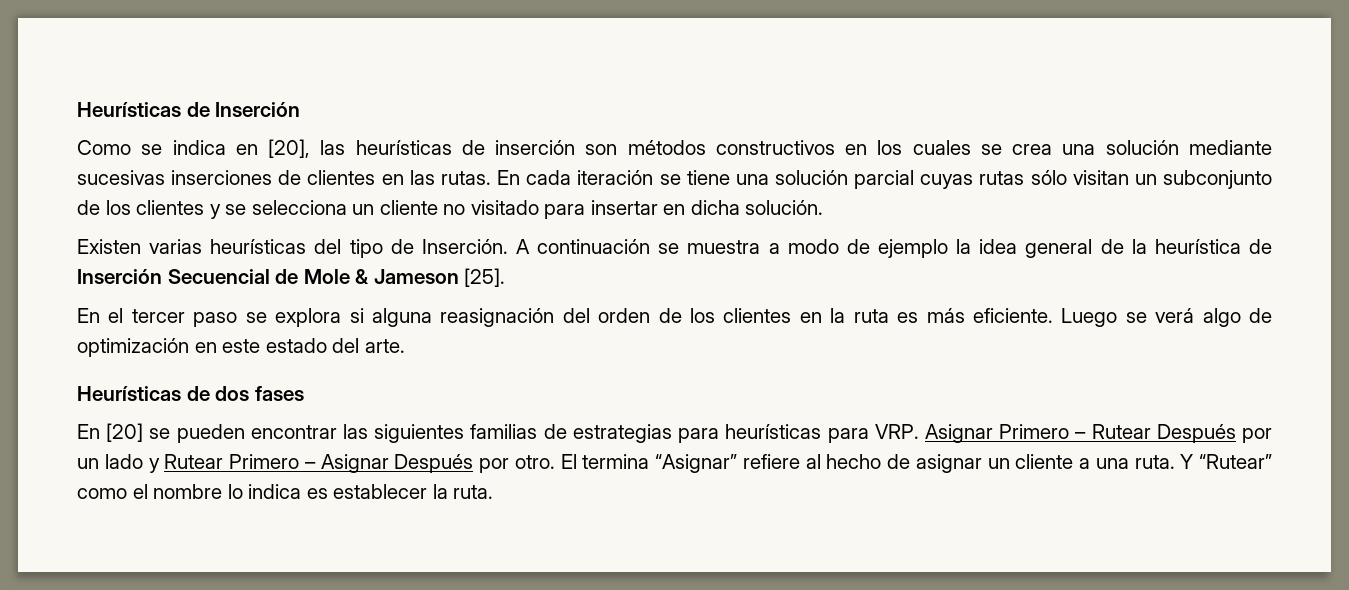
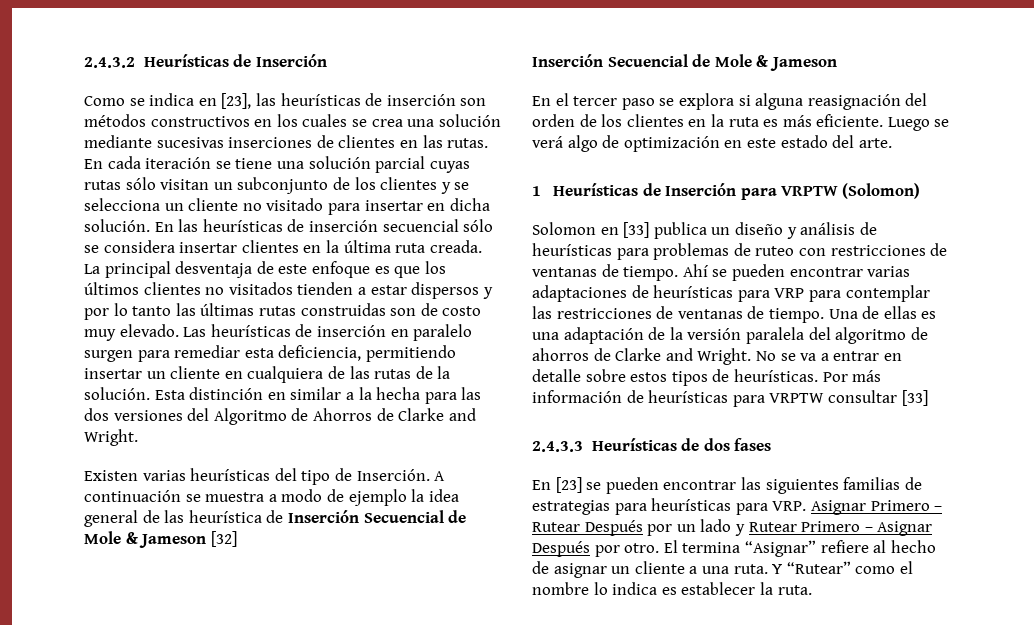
(77, 109) none -> [84,57,135,68] 2.4.3.2
[268,139,311,158] [20], -> [221,93,252,109] [23],
(824, 207) none -> [154,219,494,232] [84,240,482,253] [84,261,446,278] [84,282,493,299] [84,303,482,320] [84,324,473,341] [84,345,456,362] [84,366,451,383] [84,387,482,404] [84,408,476,425] [84,429,138,446] En las heurísticas de inserción secuencial sólo se considera insertar clientes en la última ruta creada. La principal desventaja de este enfoque es que los últimos clientes no visitados tienden a estar dispersos y por lo tanto las últimas rutas construidas son de costo muy elevado. Las heurísticas de inserción en paralelo surgen para remediar esta deficiencia, permitiendo insertar un cliente en cualquiera de las rutas de la solución. Esta distinción en similar a la hecha para las dos versiones del Algoritmo de Ahorros de Clarke and Wright.
[1131,239,1147,254] la -> [164,510,185,523] las
[464,268,506,287] [25]. -> [210,531,237,547] [532,54,837,71] [32] // Inserción Secuencial de Mole & Jameson
(405, 346) none -> [532,183,920,200] [532,222,877,239] [532,243,948,260] [532,264,911,281] [532,285,930,302] [532,306,937,323] [532,327,928,344] [532,348,902,365] [532,369,882,386] [532,390,928,407] [532,441,583,452] 1 Heurísticas de Inserción para VRPTW (Solomon) // Solomon en [33] publica un diseño y análisis de heurísticas para problemas de ruteo con restricciones de ventanas de tiempo. Ahí se pueden encontrar varias adaptaciones de heurísticas para VRP para contemplar las restricciones de ventanas de tiempo. Una de ellas es una adaptación de la versión paralela del algoritmo de ahorros de Clarke and Wright. No se va a entrar en detalle sobre estos tipos de heurísticas. Por más información de heurísticas para VRPTW consultar [33] // 2.4.3.3
[106,423,144,442] [20] -> [555,477,582,493] [23]

